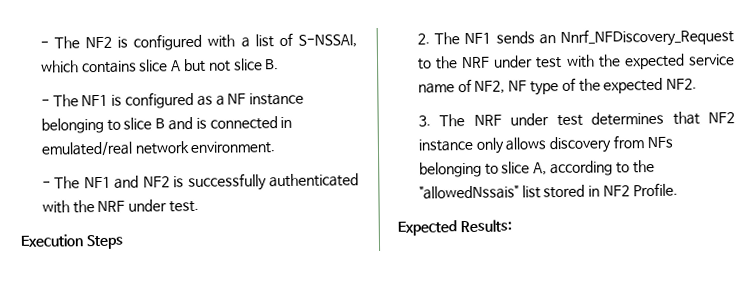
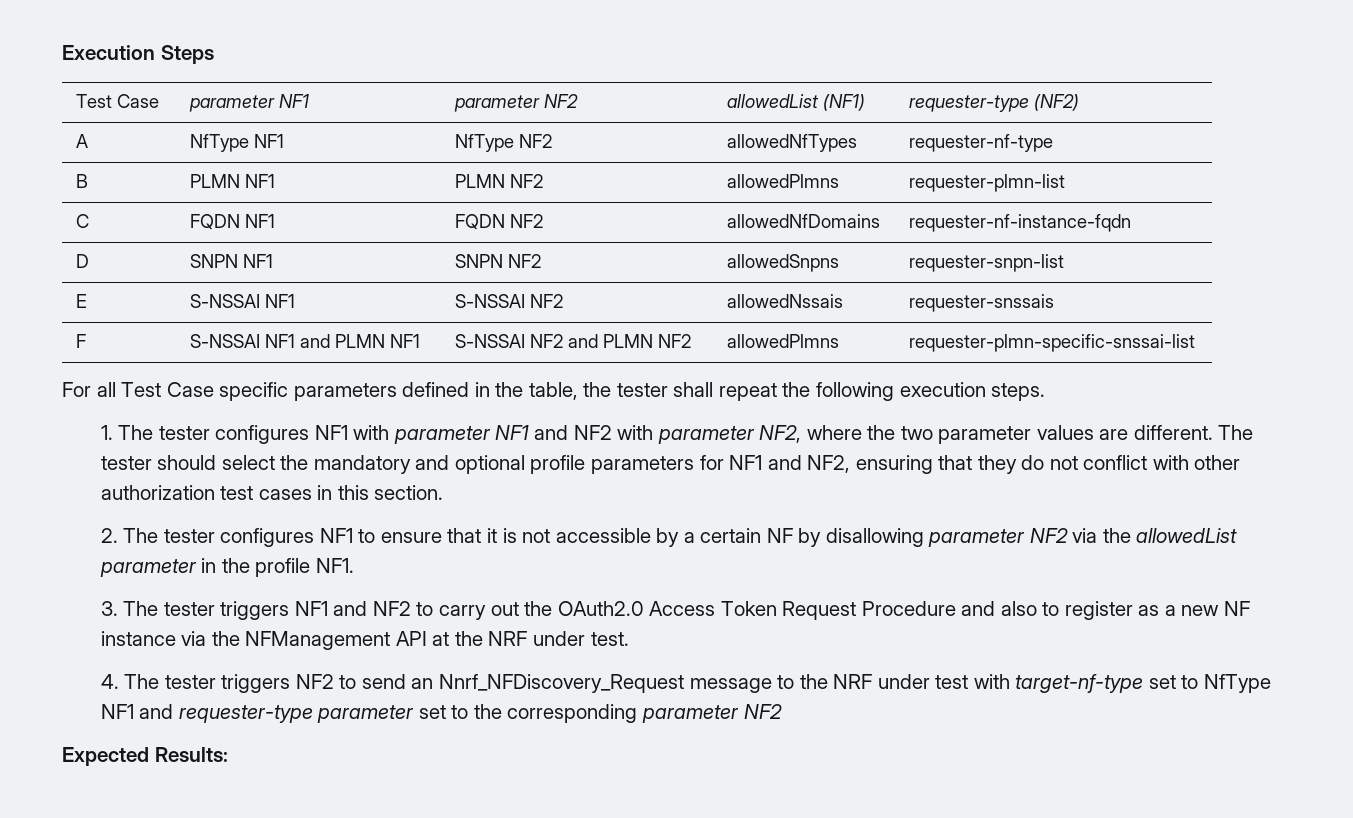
[39,32,357,51] [39,58,280,74] [40,91,305,109] [40,116,293,134] [40,141,277,157] [41,173,359,192] [41,199,199,214] [20,234,124,250] [416,31,535,45] - The NF2 is configured with a list of S-NSSAI, which contains slice A but not slice B. // - The NF1 is configured as a NF instance belonging to slice B and is connected in emulated/real network environment. // - The NF1 and NF2 is successfully authenticated with the NRF under test. // Execution Steps // 2. The NF1 sends -> [62,45,214,64] [76,94,160,108] [189,94,310,112] [454,94,579,112] [727,94,866,111] [909,94,1080,112] [76,134,89,148] [190,134,285,152] [455,134,553,152] [727,134,858,152] [909,134,1054,152] [76,174,89,188] [190,174,276,188] [455,174,544,188] [727,174,840,188] [909,174,1066,192] [76,214,90,228] [190,214,276,230] [455,214,544,230] [727,214,881,228] [909,214,1132,232] [76,254,90,268] [190,254,274,268] [455,254,542,268] [727,254,840,272] [909,254,1065,272] [76,294,88,308] [190,294,296,308] [455,294,564,308] [727,294,844,308] [909,294,1055,312] [76,334,87,348] [190,334,421,348] [455,334,692,348] [727,334,840,348] [909,334,1196,352] [62,382,1046,401] [100,425,1254,444] [100,455,1241,474] [100,485,444,500] [100,528,1238,547] [99,558,354,577] [100,601,1251,620] [100,631,629,650] [100,674,406,693] Execution Steps // Test Case | parameter NF1 | parameter NF2 | allowedList (NF1) | requester-type (NF2) // A | NfType NF1 | NfType NF2 | allowedNfTypes | requester-nf-type // B | PLMN NF1 | PLMN NF2 | allowedPlmns | requester-plmn-list // C | FQDN NF1 | FQDN NF2 | allowedNfDomains | requester-nf-instance-fqdn // D | SNPN NF1 | SNPN NF2 | allowedSnpns | requester-snpn-list // E | S-NSSAI NF1 | S-NSSAI NF2 | allowedNssais | requester-snssais // F | S-NSSAI NF1 and PLMN NF1 | S-NSSAI NF2 and PLMN NF2 | allowedPlmns | requester-plmn-specific-snssai-list // For all Test Case specific parameters defined in the table, the tester shall repeat the following execution steps. // 1. The tester configures NF1 with parameter NF1 and NF2 with parameter NF2, where the two parameter values are different. The tester should select the mandatory and optional profile parameters for NF1 and NF2, ensuring that they do not conflict with other authorization test cases in this section. // 2. The tester configures NF1 to ensure that it is not accessible by a certain NF by disallowing parameter NF2 via the allowedList parameter in the profile NF1. // 3. The tester triggers NF1 and NF2 to carry out the OAuth2.0 Access Token Request Procedure and also to register as a new NF instance via the NFManagement API at the NRF under test. // 4. The tester triggers NF2 to send
(734, 38) none -> [689,678,772,693] message
[597,53,735,70] [417,77,698,96] [417,111,735,127] [417,135,673,154] [418,160,655,178] [418,182,678,200] the expected service name of NF2, NF type of the expected NF2. // 3. The NRF under test determines that NF2 instance only allows discovery from NFs belonging to slice A, according to the "allowedNssais" list stored in NF2 Profile. -> [1015,674,1271,693] [100,704,782,723] target-nf-type set to NfType NF1 and requester-type parameter set to the corresponding parameter NF2

